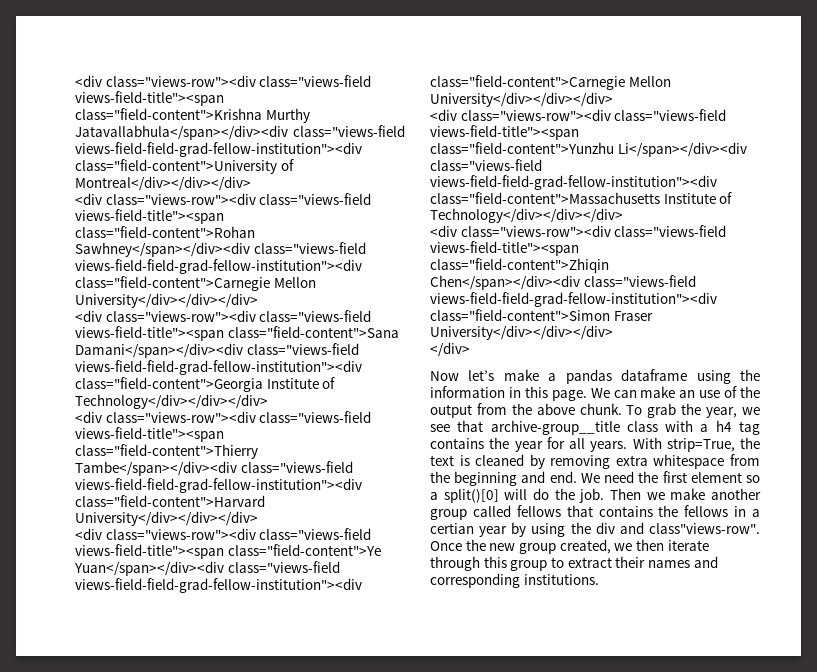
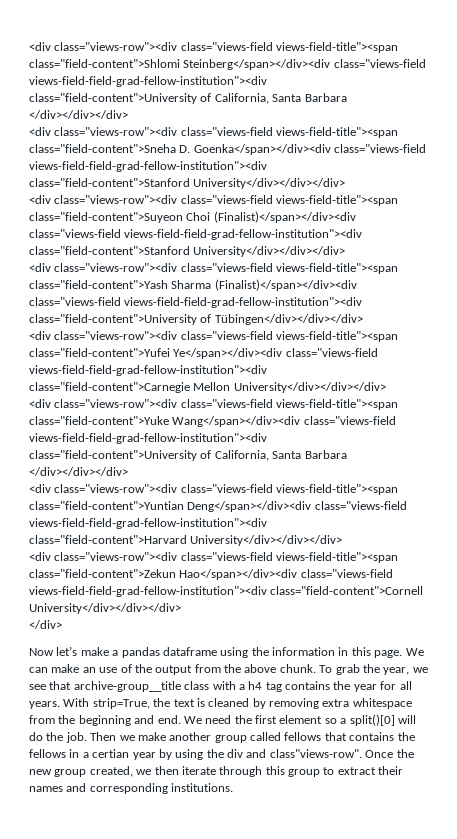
[75,75,372,87] [75,91,224,106] [75,108,310,123] [75,125,405,140] [75,142,362,157] [75,159,294,174] [75,176,251,191] [75,193,372,205] [75,209,224,224] [75,226,255,238] [75,242,366,257] [75,259,362,274] [75,276,316,291] [75,293,258,308] [75,310,372,322] [75,326,399,341] [75,343,359,358] [75,360,362,375] [75,377,336,392] [75,394,268,409] [75,411,372,423] [75,427,224,442] [75,444,258,459] [75,461,237,476] <div class="views-row"><div class="views-field views-field-title"><span class="field-content">Krishna Murthy Jatavallabhula</span></div><div class="views-field views-field-field-grad-fellow-institution"><div class="field-content">University of Montreal</div></div></div> // <div class="views-row"><div class="views-field views-field-title"><span class="field-content">Rohan Sawhney</span></div><div class="views-field views-field-field-grad-fellow-institution"><div class="field-content">Carnegie Mellon University</div></div></div> // <div class="views-row"><div class="views-field views-field-title"><span class="field-content">Sana Damani</span></div><div class="views-field views-field-field-grad-fellow-institution"><div class="field-content">Georgia Institute of Technology</div></div></div> // <div class="views-row"><div class="views-field views-field-title"><span class="field-content">Thierry Tambe</span></div><div -> [29,42,399,53] [29,59,426,70] [29,76,267,87] [29,93,347,104] [29,110,128,119] [29,127,399,138] [29,144,427,155] [29,161,267,172] [29,178,346,189] [29,195,399,206] [29,211,356,223] [29,229,363,240] [29,246,346,257] [29,263,399,274] [29,279,357,291] [29,297,363,308] [29,314,363,325] [29,331,399,342] [29,348,378,359] [29,365,267,376] [29,382,386,393] [29,399,399,410] [29,416,396,427] [29,433,267,444] [29,450,347,461] [29,467,128,476] [29,484,399,495] [29,501,312,512] <div class="views-row"><div class="views-field views-field-title"><span class="field-content">Shlomi Steinberg</span></div><div class="views-field views-field-field-grad-fellow-institution"><div class="field-content">University of California, Santa Barbara </div></div></div> // <div class="views-row"><div class="views-field views-field-title"><span class="field-content">Sneha D. Goenka</span></div><div class="views-field views-field-field-grad-fellow-institution"><div class="field-content">Stanford University</div></div></div> // <div class="views-row"><div class="views-field views-field-title"><span class="field-content">Suyeon Choi (Finalist)</span></div><div class="views-field views-field-field-grad-fellow-institution"><div class="field-content">Stanford University</div></div></div> // <div class="views-row"><div class="views-field views-field-title"><span class="field-content">Yash Sharma (Finalist)</span></div><div class="views-field views-field-field-grad-fellow-institution"><div class="field-content">University of Tübingen</div></div></div> // <div class="views-row"><div class="views-field views-field-title"><span class="field-content">Yufei Ye</span></div><div class="views-field views-field-field-grad-fellow-institution"><div class="field-content">Carnegie Mellon University</div></div></div> // <div class="views-row"><div class="views-field views-field-title"><span class="field-content">Yuke Wang</span></div><div class="views-field views-field-field-grad-fellow-institution"><div class="field-content">University of California, Santa Barbara </div></div></div> // <div class="views-row"><div class="views-field views-field-title"><span class="field-content">Yuntian Deng</span></div><div
[227,544,381,556] [74,561,340,576] [75,578,362,593] [430,75,671,90] [430,92,613,107] [430,109,727,121] [430,125,579,140] [430,142,747,157] [430,159,542,171] [430,175,717,190] [430,192,733,204] [430,208,623,223] [430,225,727,237] [430,241,579,256] [430,258,609,273] [430,275,696,290] [430,292,717,307] [430,309,653,321] class="field-content">Ye Yuan</span></div><div class="views-field views-field-field-grad-fellow-institution"><div class="field-content">Carnegie Mellon University</div></div></div> // <div class="views-row"><div class="views-field views-field-title"><span class="field-content">Yunzhu Li</span></div><div class="views-field views-field-field-grad-fellow-institution"><div class="field-content">Massachusetts Institute of Technology</div></div></div> // <div class="views-row"><div class="views-field views-field-title"><span class="field-content">Zhiqin Chen</span></div><div class="views-field views-field-field-grad-fellow-institution"><div class="field-content">Simon Fraser -> [29,569,393,580] [29,586,424,597] class="field-content">Zekun Hao</span></div><div class="views-field views-field-field-grad-fellow-institution"><div class="field-content">Cornell

